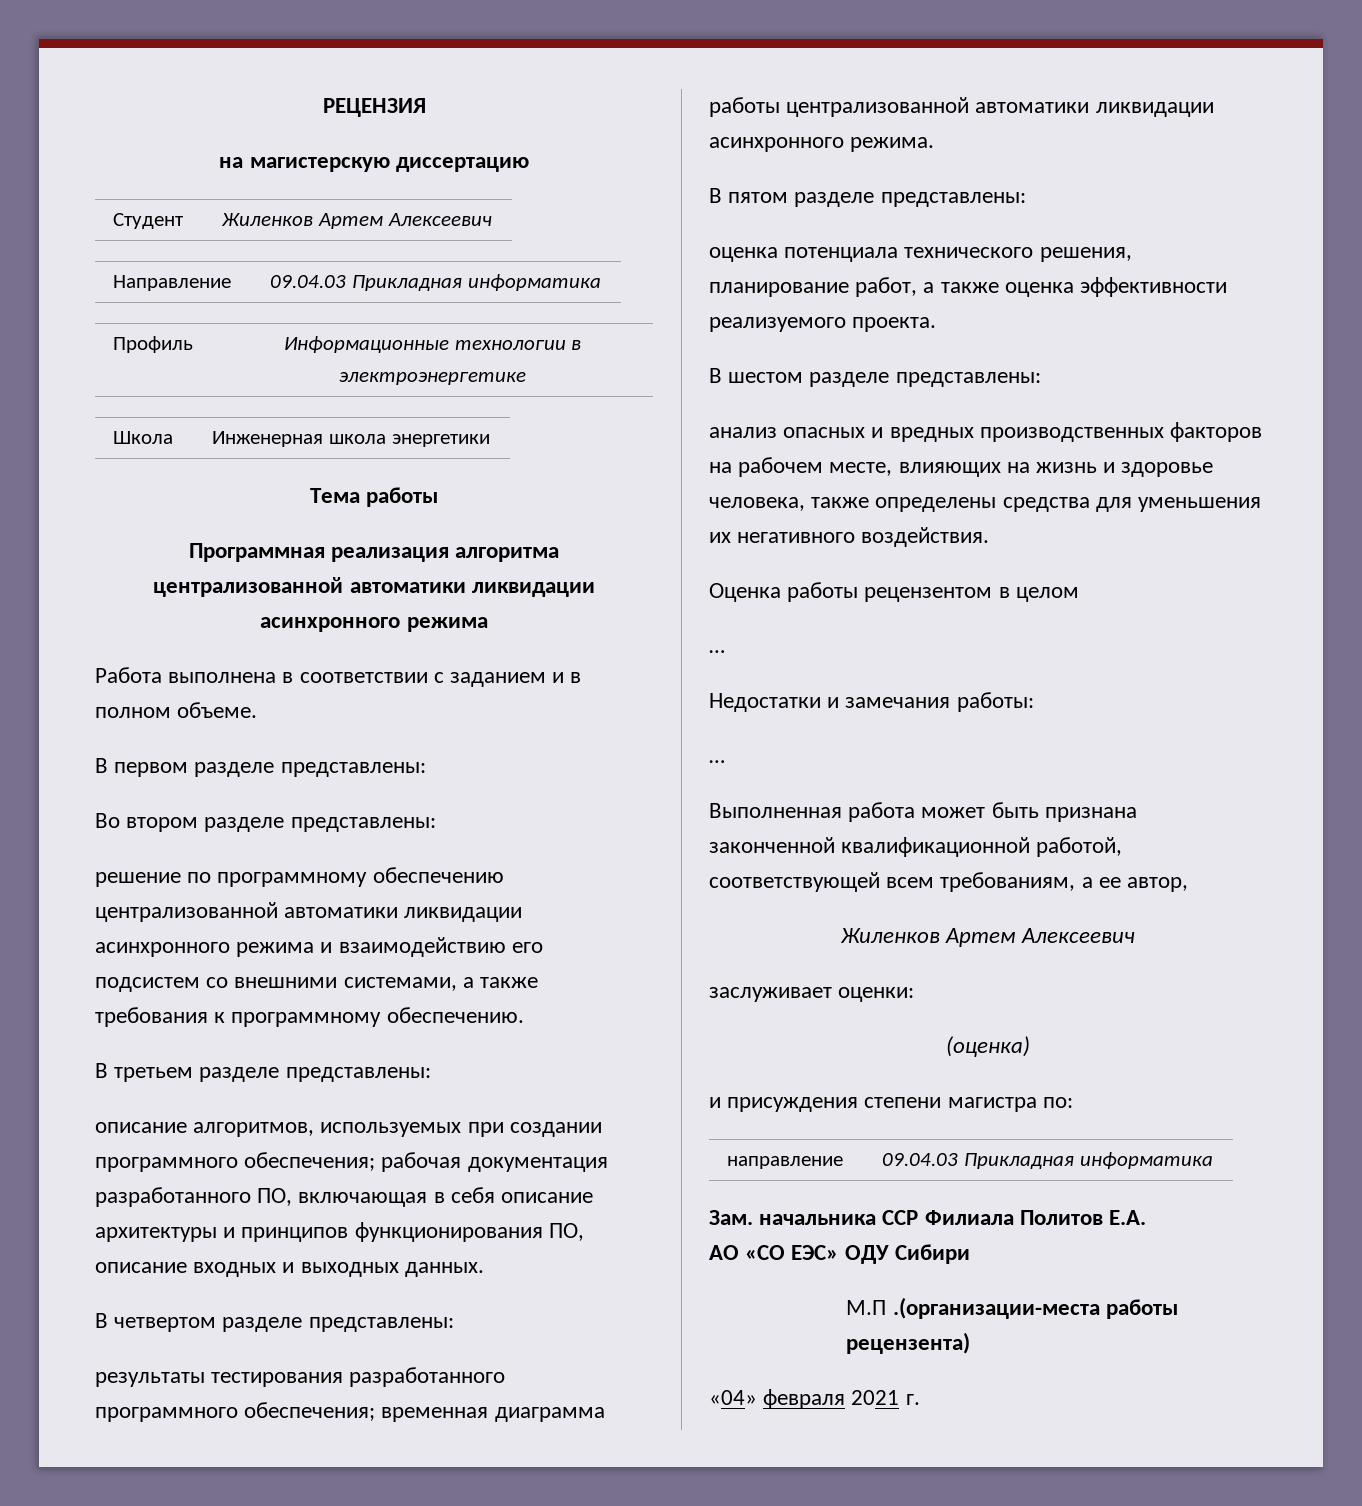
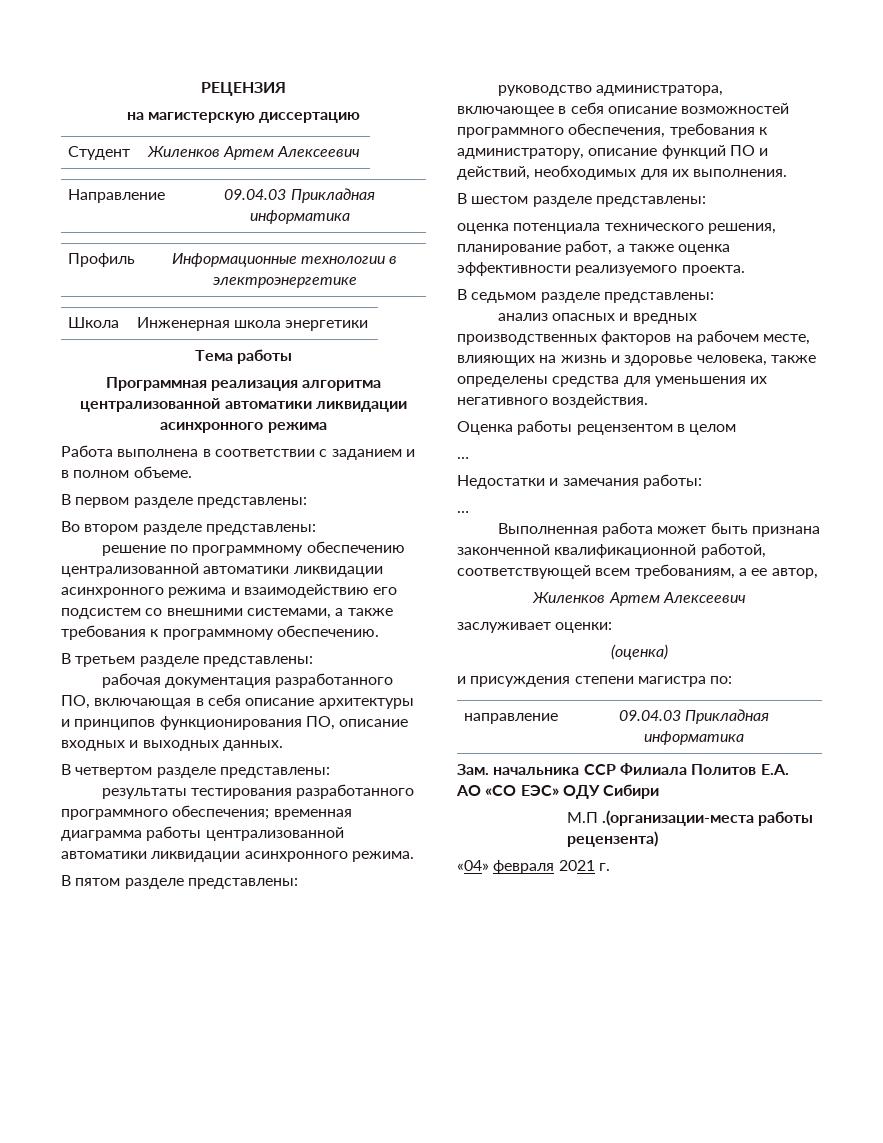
[95,1122,602,1137] [95,1152,376,1172] описание алгоритмов, используемых при создании программного обеспечения; -> (313, 661) none
(1026, 199) none -> [497,85,723,96] [457,102,790,117] [457,123,768,138] [457,145,769,159] [457,165,788,180] [457,193,706,207] // руководство администратора, включающее в себя описание возможностей программного обеспечения, требования к администратору, описание функций ПО и действий, необходимых для их выполнения. // В шестом разделе представлены:
[728,372,804,383] шестом -> [471,292,537,303] седьмом

